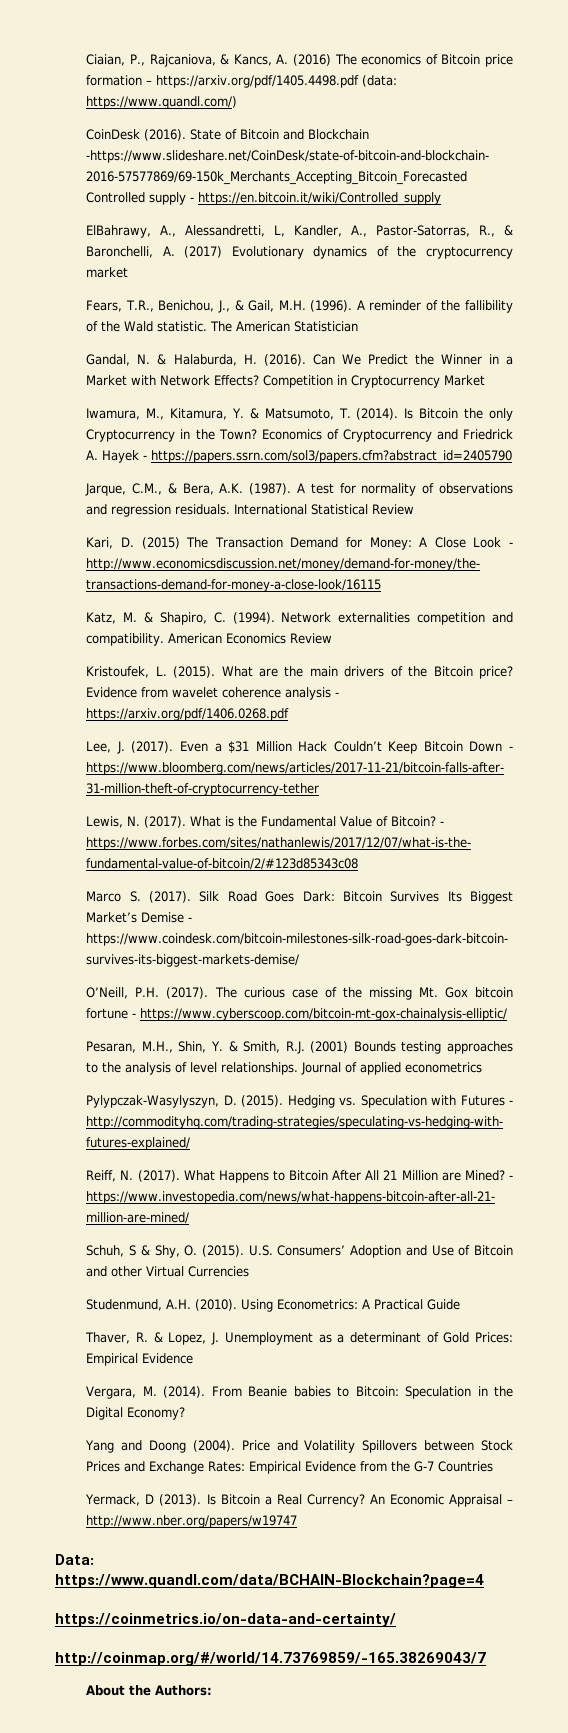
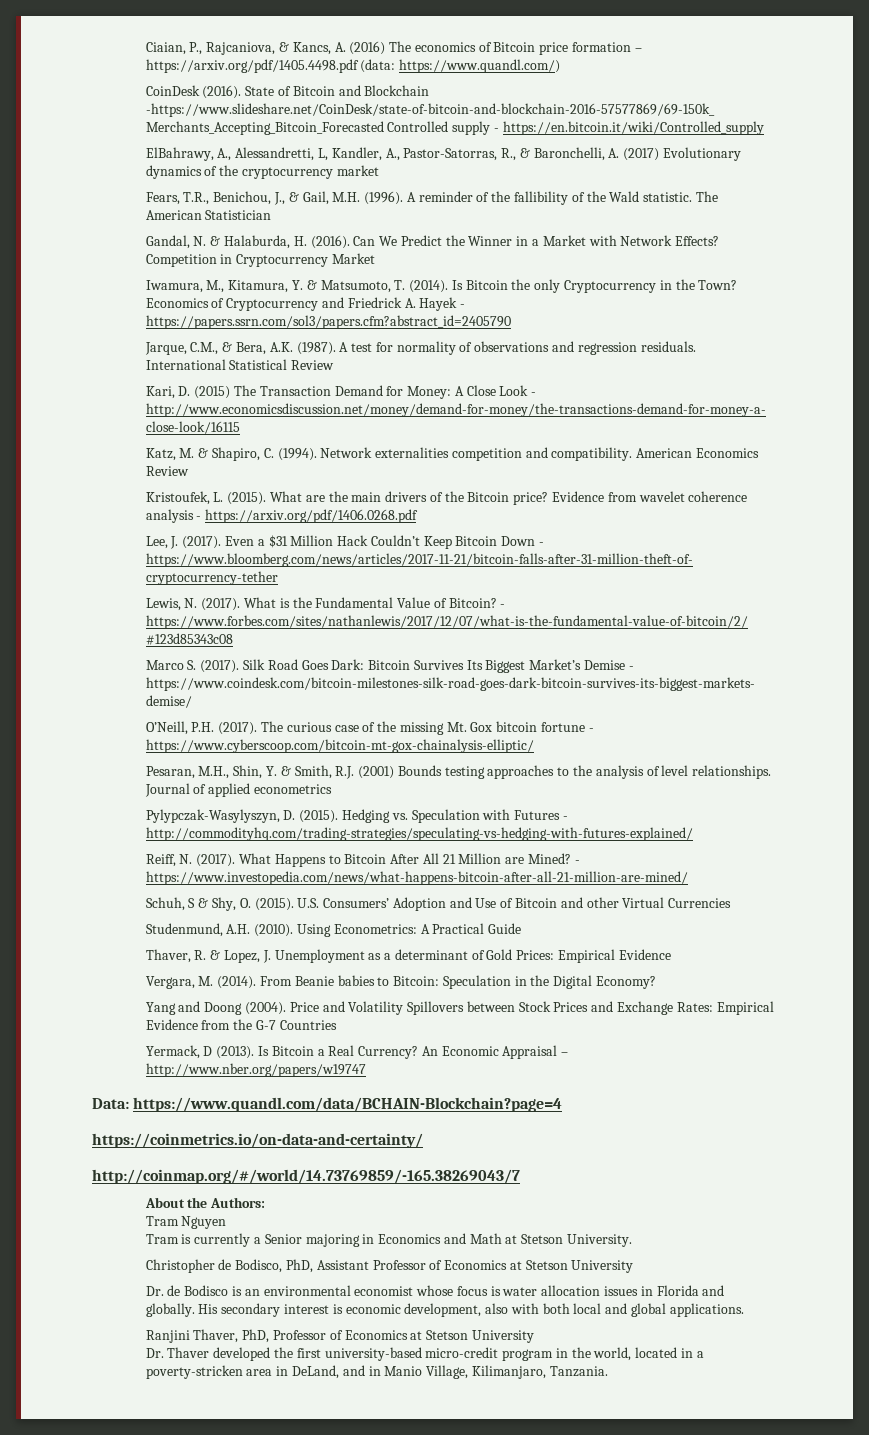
(213, 1690) none -> [145,1216,227,1229] [145,1233,632,1247] [145,1259,634,1273] [145,1285,725,1296] [145,1303,744,1317] [145,1329,534,1343] [145,1347,704,1361] [145,1365,608,1379] // Tram Nguyen // Tram is currently a Senior majoring in Economics and Math at Stetson University. // Christopher de Bodisco, PhD, Assistant Professor of Economics at Stetson University // Dr. de Bodisco is an environmental economist whose focus is water allocation issues in Florida and globally. His secondary interest is economic development, also with both local and global applications. // Ranjini Thaver, PhD, Professor of Economics at Stetson University // Dr. Thaver developed the first university-based micro-credit program in the world, located in a poverty-stricken area in DeLand, and in Manio Village, Kilimanjaro, Tanzania.

